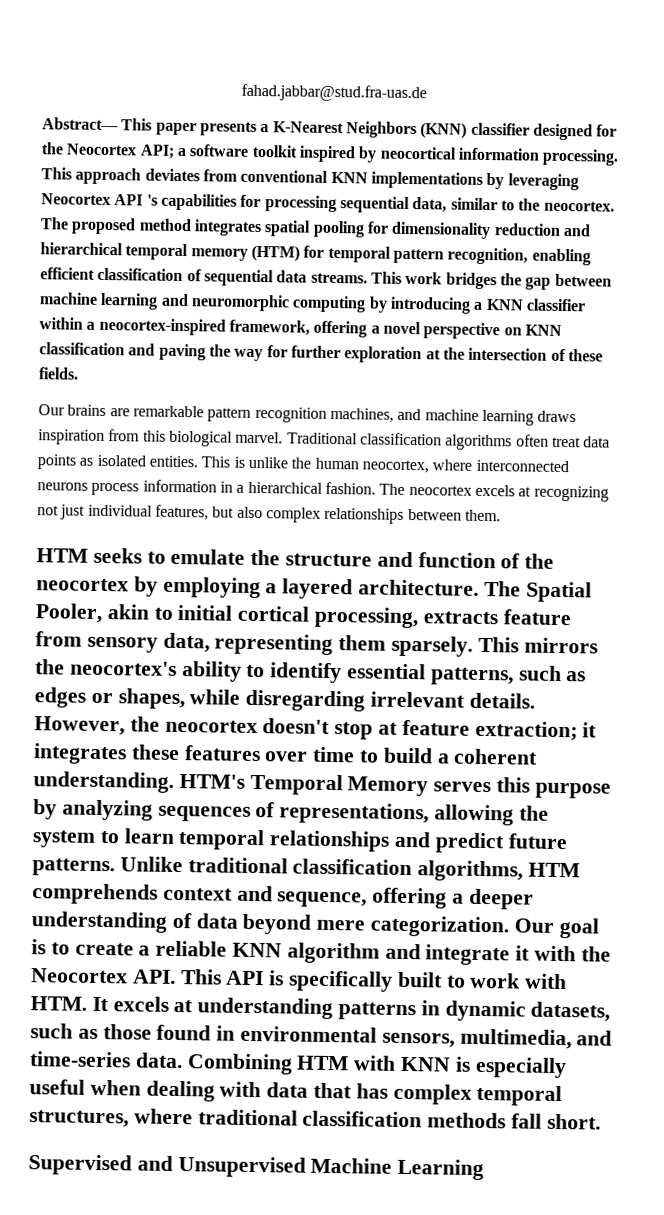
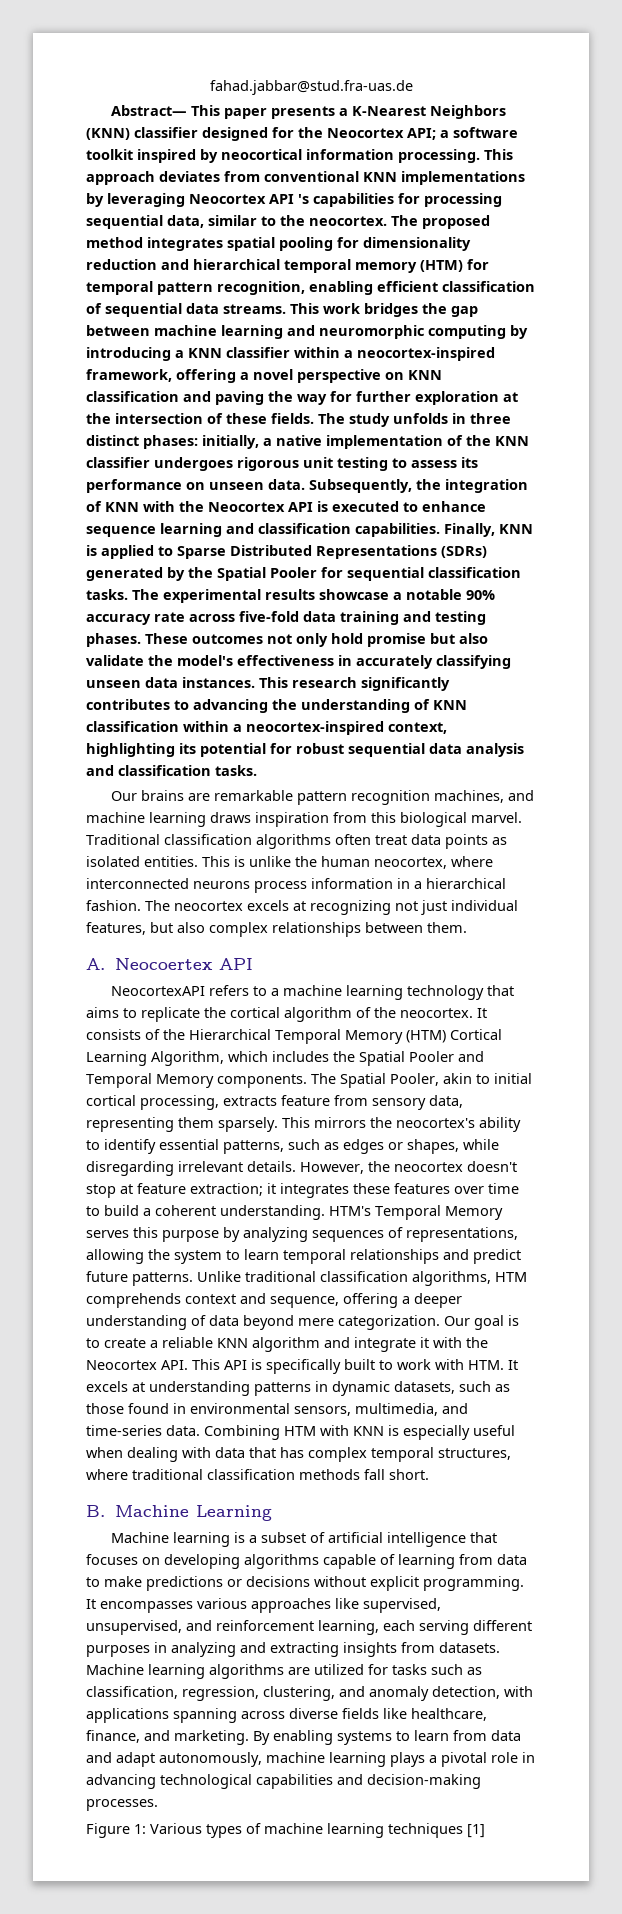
(79, 373) none -> [318,413,511,427] [86,435,529,449] [86,457,478,471] [86,479,528,493] [86,501,486,512] [86,523,533,537] [86,545,487,559] [86,567,521,581] [86,589,495,603] [86,611,486,625] [86,633,488,647] [86,655,511,669] [86,677,450,691] [86,699,467,713] [86,721,447,735] [86,743,524,757] [86,765,257,776] The study unfolds in three distinct phases: initially, a native implementation of the KNN classifier undergoes rigorous unit testing to assess its performance on unseen data. Subsequently, the integration of KNN with the Neocortex API is executed to enhance sequence learning and classification capabilities. Finally, KNN is applied to Sparse Distributed Representations (SDRs) generated by the Spatial Pooler for sequential classification tasks. The experimental results showcase a notable 90% accuracy rate across five-fold data training and testing phases. These outcomes not only hold promise but also validate the model's effectiveness in accurately classifying unseen data instances. This research significantly contributes to advancing the understanding of KNN classification within a neocortex-inspired context, highlighting its potential for robust sequential data analysis and classification tasks.
[36,547,555,569] [36,576,480,600] HTM seeks to emulate the structure and function of the neocortex by employing a layered architecture. -> [86,958,253,970] [111,985,515,1000] [86,1007,487,1022] [86,1029,502,1044] [86,1051,484,1066] [86,1073,307,1088] A. Neocoertex API // NeocortexAPI refers to a machine learning technology that aims to replicate the cortical algorithm of the neocortex. It consists of the Hierarchical Temporal Memory (HTM) Cortical Learning Algorithm, which includes the Spatial Pooler and Temporal Memory components.
[28,1154,306,1178] Supervised and Unsupervised -> [86,1505,105,1517] B.
(485, 1169) none -> [111,1532,498,1547] [86,1554,527,1569] [86,1576,524,1591] [86,1598,441,1613] [86,1620,532,1635] [86,1642,500,1657] [86,1664,482,1679] [86,1686,533,1701] [86,1708,487,1723] [86,1730,521,1745] [86,1752,535,1767] [86,1774,481,1789] [86,1799,158,1811] [86,1823,485,1838] // Machine learning is a subset of artificial intelligence that focuses on developing algorithms capable of learning from data to make predictions or decisions without explicit programming. It encompasses various approaches like supervised, unsupervised, and reinforcement learning, each serving different purposes in analyzing and extracting insights from datasets. Machine learning algorithms are utilized for tasks such as classification, regression, clustering, and anomaly detection, with applications spanning across diverse fields like healthcare, finance, and marketing. By enabling systems to learn from data and adapt autonomously, machine learning plays a pivotal role in advancing technological capabilities and decision-making processes. // Figure 1: Various types of machine learning techniques [1]

